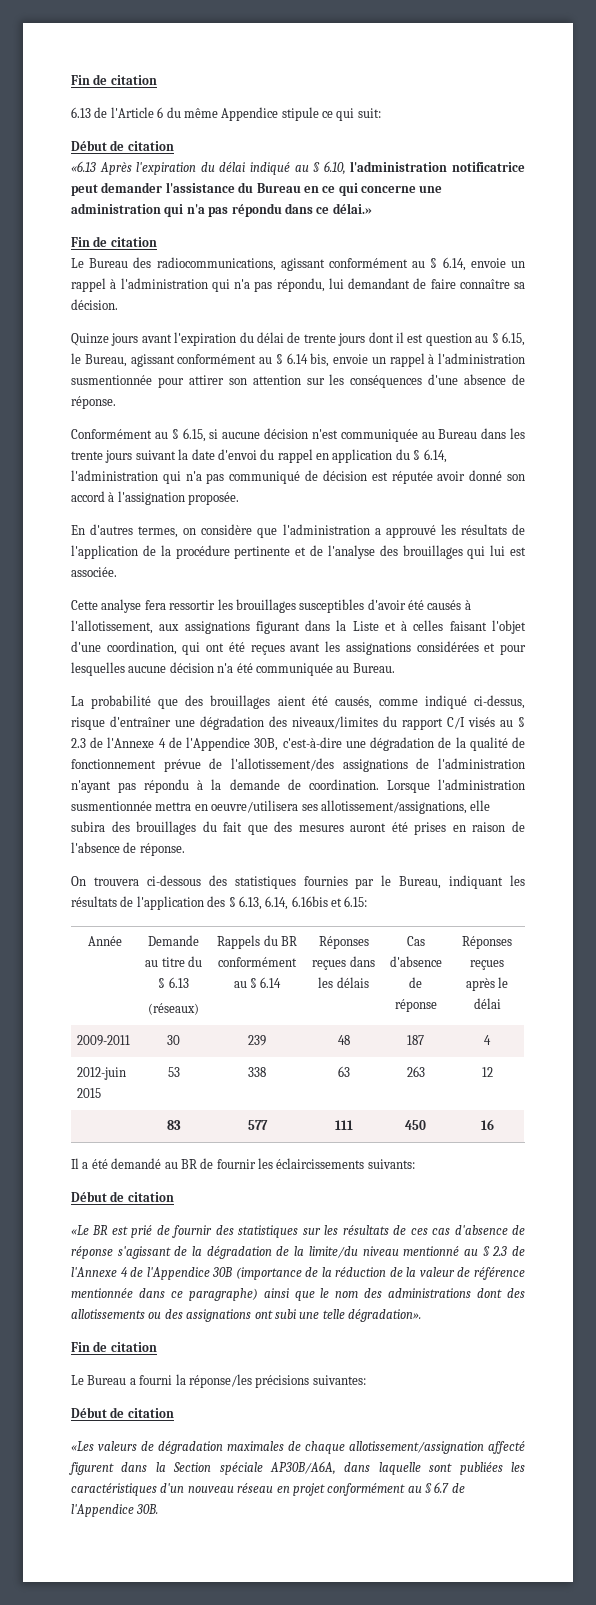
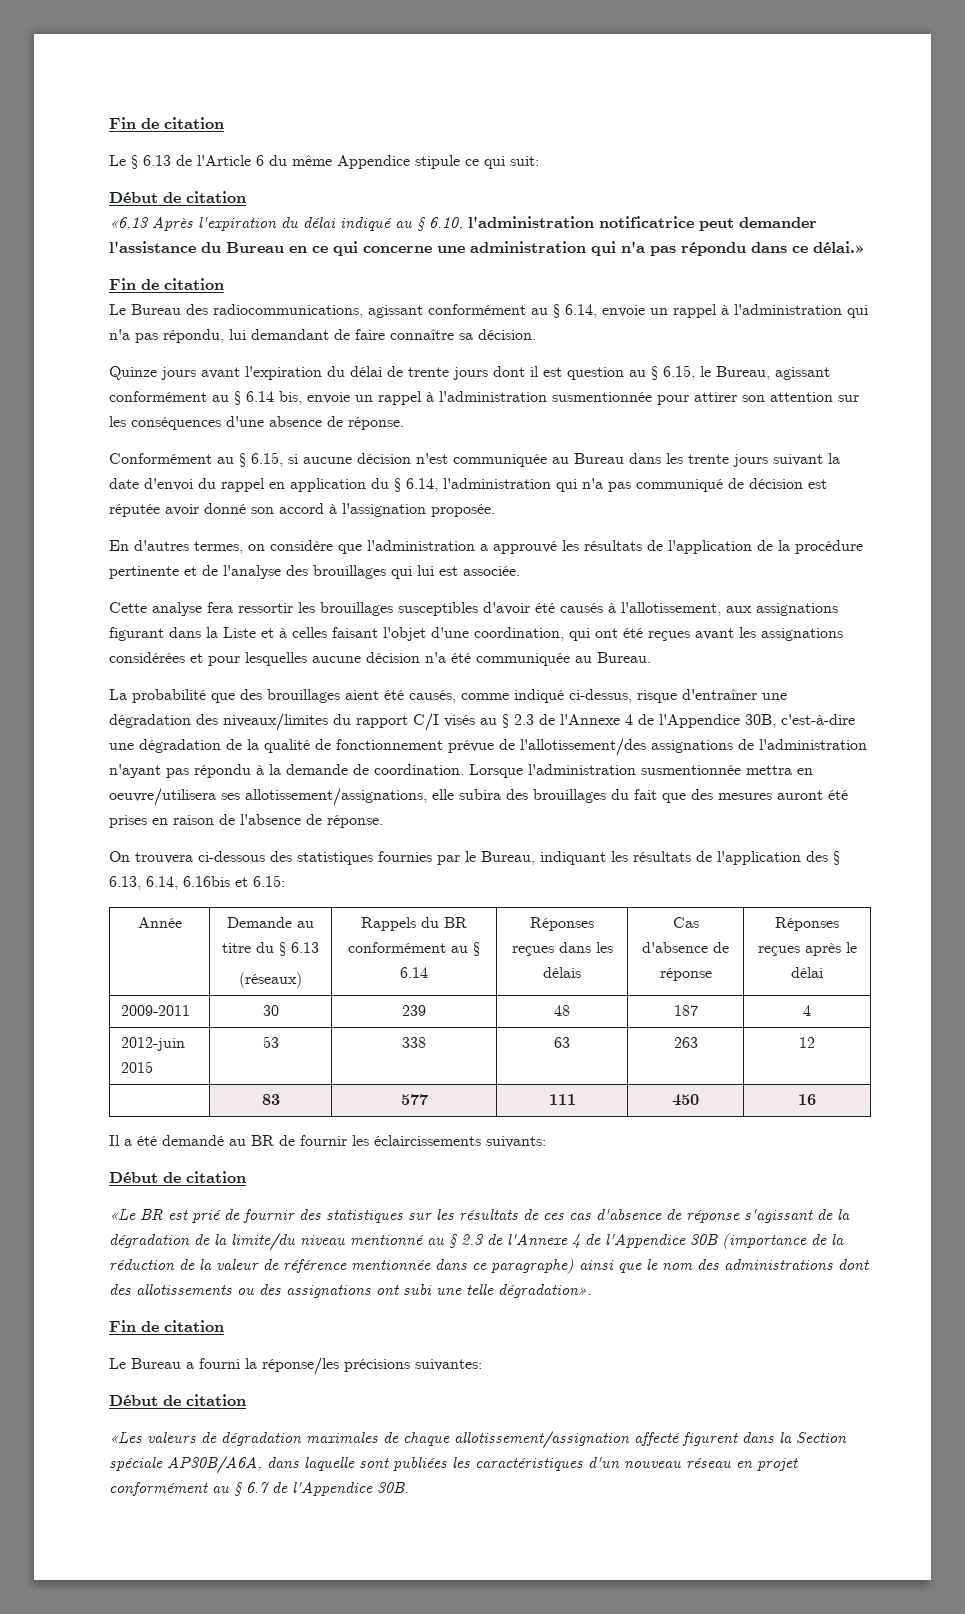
[71,74,157,85] Fin de citation // -> [109,117,224,129] [109,155,138,169] Fin de citation // Le §

